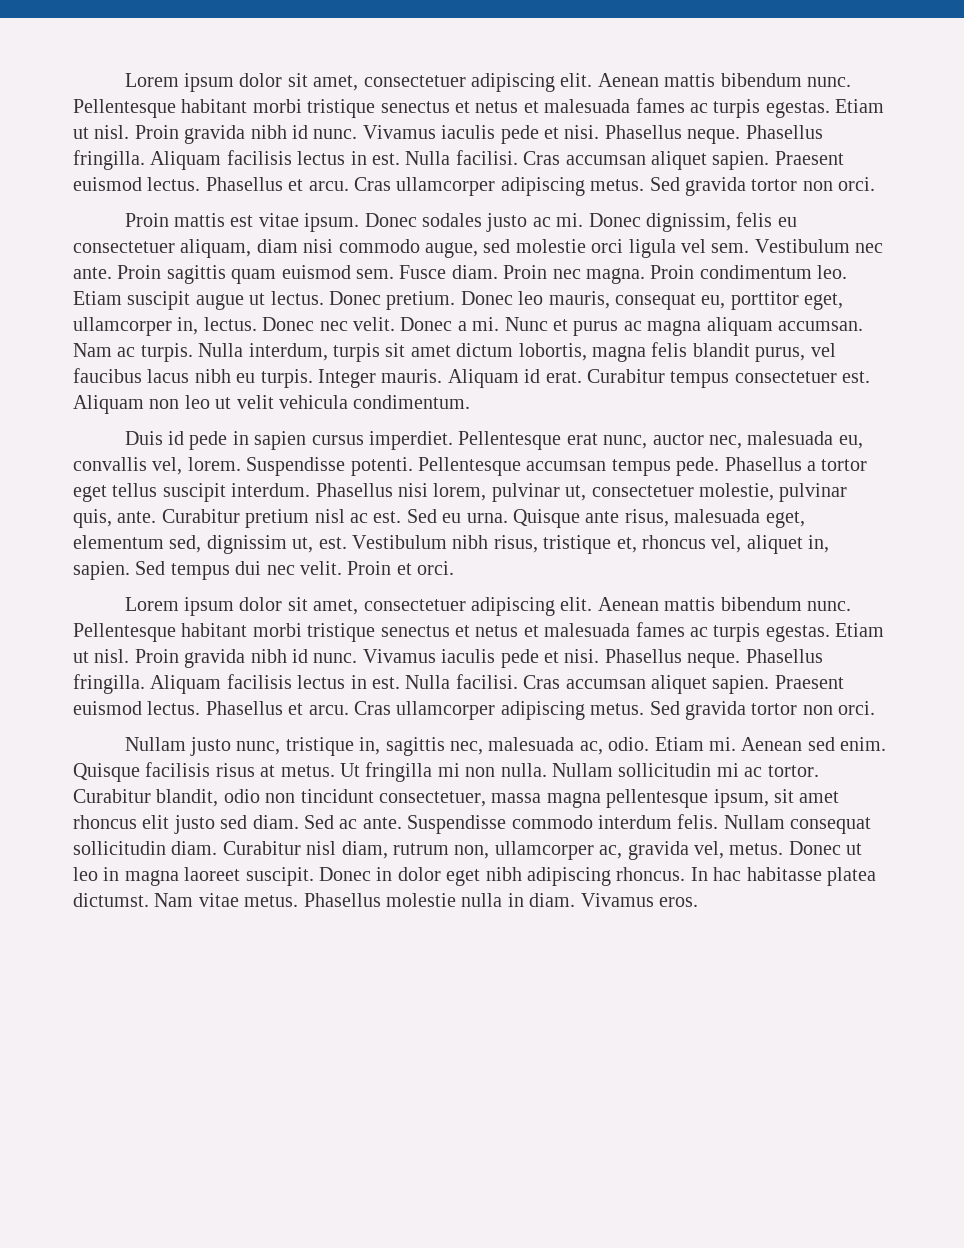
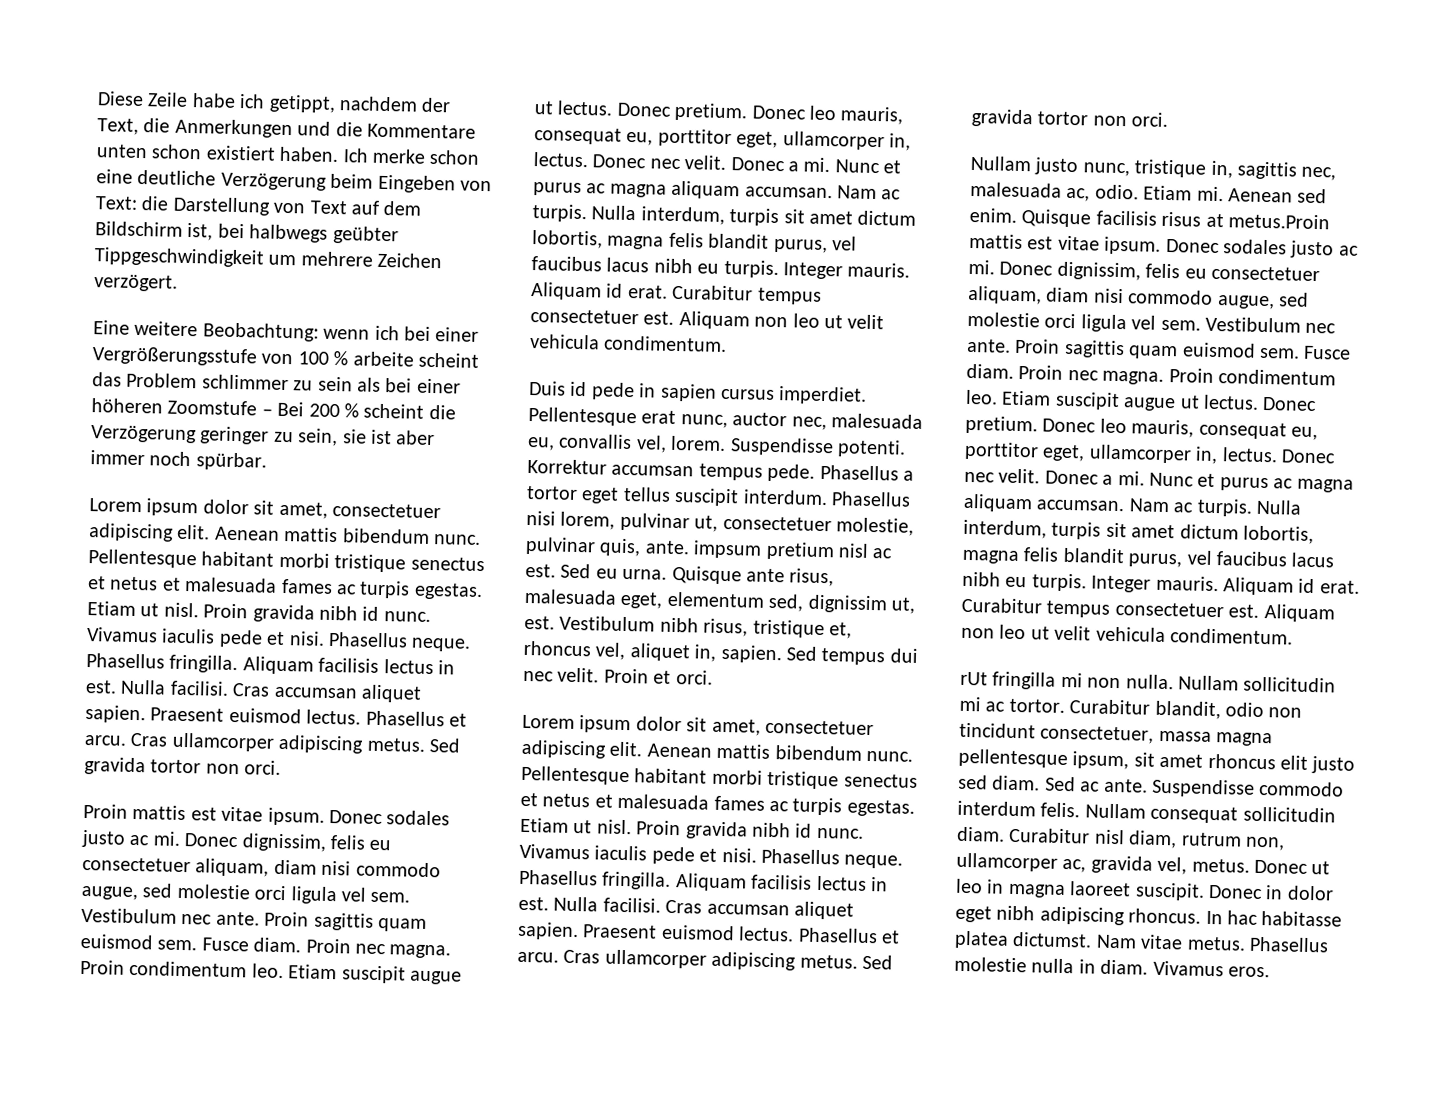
(124, 80) none -> [97,91,452,113] [97,118,476,139] [96,144,481,165] [96,169,492,194] [95,196,422,216] [95,221,399,245] [94,247,443,269] [94,274,178,292] [93,320,480,342] [92,346,479,368] [92,372,461,394] [91,398,456,420] [91,425,436,447] [90,450,267,471] Diese Zeile habe ich getippt, nachdem der Text, die Anmerkungen und die Kommentare unten schon existiert haben. Ich merke schon eine deutliche Verzögerung beim Eingeben von Text: die Darstellung von Text auf dem Bildschirm ist, bei halbwegs geübter Tippgeschwindigkeit um mehrere Zeichen verzögert. // Eine weitere Beobachtung: wenn ich bei einer Vergrößerungsstufe von 100 % arbeite scheint das Problem schlimmer zu sein als bei einer höheren Zoomstufe – Bei 200 % scheint die Verzögerung geringer zu sein, sie ist aber immer noch spürbar. //
[418,457,521,476] Pellentesque -> [527,458,607,475] Korrektur
[161,509,240,523] Curabitur -> [693,540,763,559] impsum
[280,763,360,777] metus. Ut -> [1228,213,1330,230] [969,233,1359,259] [968,259,1320,282] [968,285,1309,310] [967,311,1337,334] [967,338,1352,360] [966,363,1336,386] [965,389,1318,412] [965,415,1318,441] [964,441,1336,465] [964,468,1354,493] [963,493,1302,517] [963,519,1314,545] [962,547,1335,568] [962,571,1360,596] [961,597,1335,623] [961,624,1293,645] [960,671,988,686] metus.Proin mattis est vitae ipsum. Donec sodales justo ac mi. Donec dignissim, felis eu consectetuer aliquam, diam nisi commodo augue, sed molestie orci ligula vel sem. Vestibulum nec ante. Proin sagittis quam euismod sem. Fusce diam. Proin nec magna. Proin condimentum leo. Etiam suscipit augue ut lectus. Donec pretium. Donec leo mauris, consequat eu, porttitor eget, ullamcorper in, lectus. Donec nec velit. Donec a mi. Nunc et purus ac magna aliquam accumsan. Nam ac turpis. Nulla interdum, turpis sit amet dictum lobortis, magna felis blandit purus, vel faucibus lacus nibh eu turpis. Integer mauris. Aliquam id erat. Curabitur tempus consectetuer est. Aliquam non leo ut velit vehicula condimentum. // rUt

